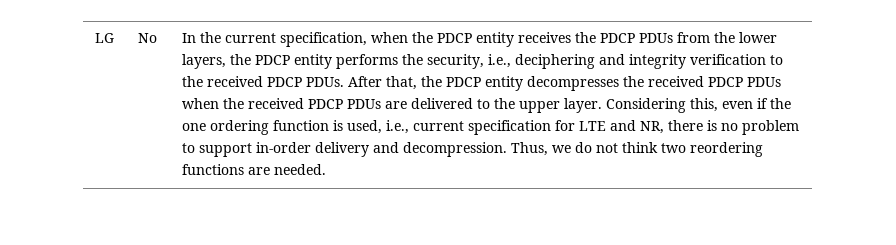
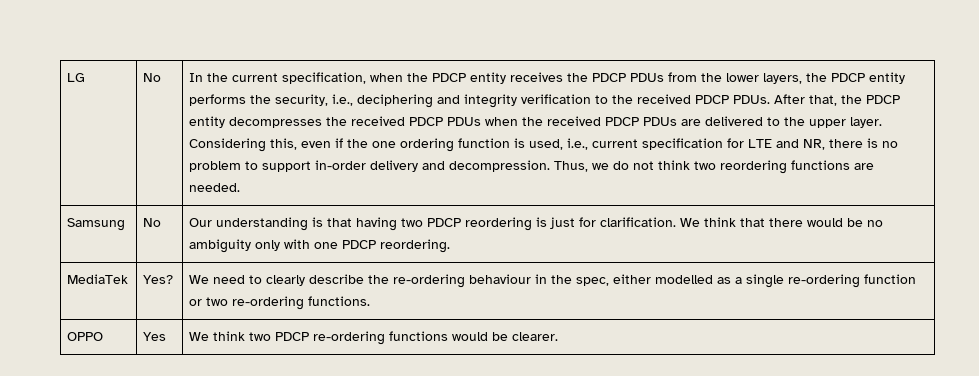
(326, 169) none -> [67,218,126,231] [143,218,162,227] [189,217,884,231] [189,239,451,253] [67,274,129,284] [143,275,174,284] [189,274,917,288] [189,296,371,310] [67,332,104,341] [143,332,167,341] [189,331,559,345] // Samsung | No | Our understanding is that having two PDCP reordering is just for clarification. We think that there would be no ambiguity only with one PDCP reordering. // MediaTek | Yes? | We need to clearly describe the re-ordering behaviour in the spec, either modelled as a single re-ordering function or two re-ordering functions. // OPPO | Yes | We think two PDCP re-ordering functions would be clearer.

